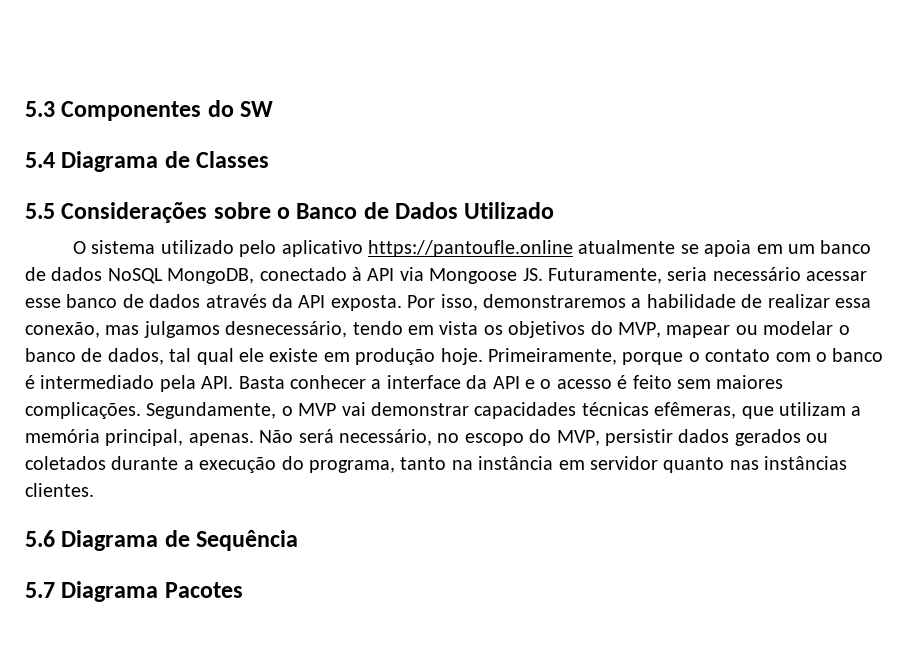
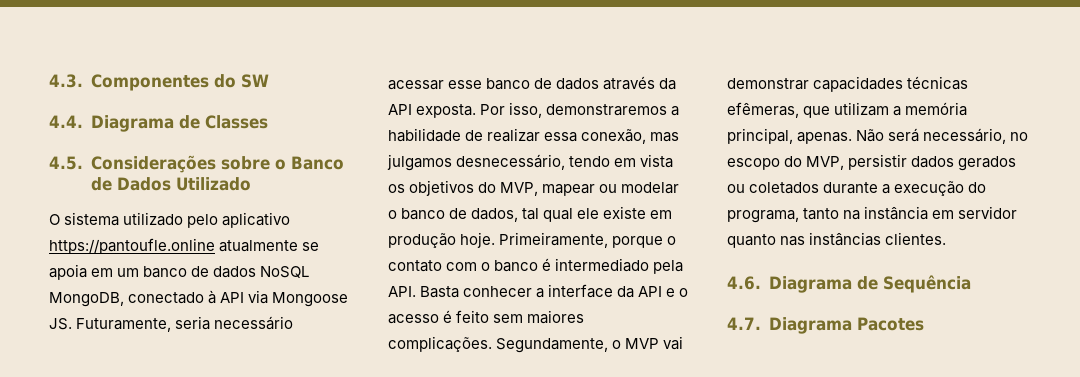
[25,101,55,117] 5.3 -> [49,74,83,88] 4.3.
[25,152,55,168] 5.4 -> [49,115,83,128] 4.4.
[25,203,55,219] 5.5 -> [49,156,83,170] 4.5.
[25,530,55,547] 5.6 -> [727,276,761,290] 4.6.
[25,582,55,598] 5.7 -> [727,317,761,330] 4.7.

